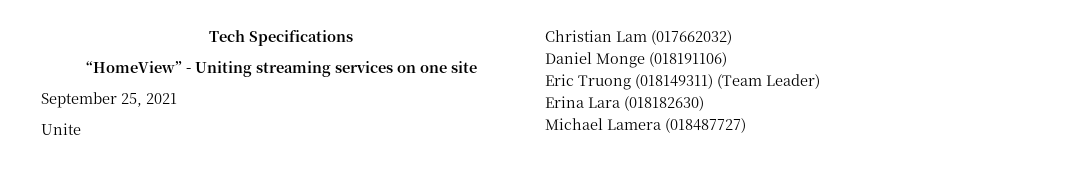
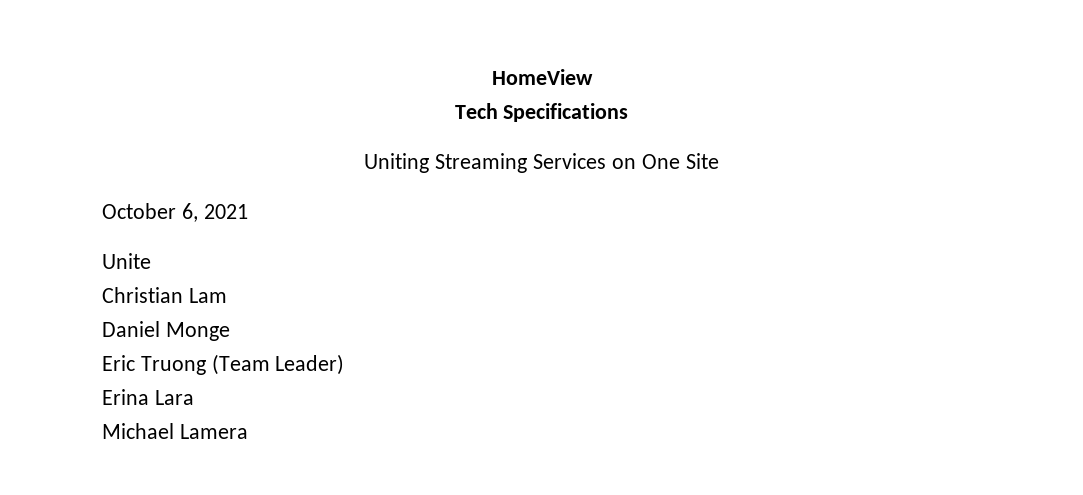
(209, 36) none -> [491,69,593,85] HomeView //
[85,61,477,77] [41,92,142,108] “HomeView” - Uniting streaming services on one site // September 25, -> [364,153,719,173] [102,203,198,222] Uniting Streaming Services on One Site // October 6,
[651,30,732,45] (017662032) -> (227, 295) none
[649,52,727,67] (018191106) -> (230, 331) none
[635,74,713,89] (018149311) -> (206, 365) none
[624,96,704,111] (018182630) -> (194, 397) none
[665,118,746,133] (018487727) -> (248, 431) none

